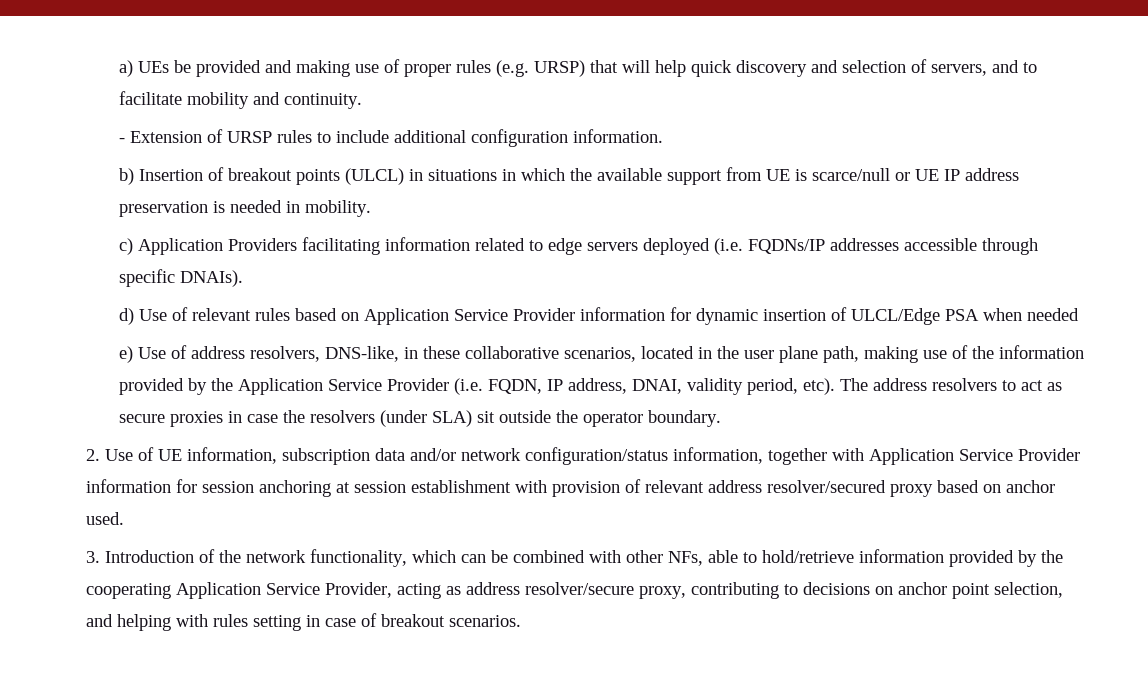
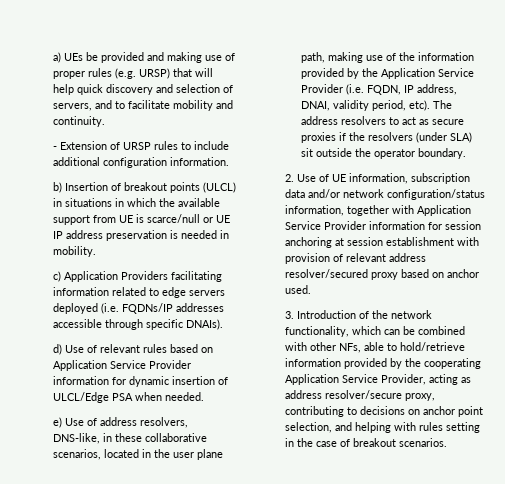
[1026,308,1079,321] needed -> [165,392,205,401] needed.
[227,411,278,423] in case -> [339,132,347,141] if
(320, 621) none -> [296,438,313,447] the

